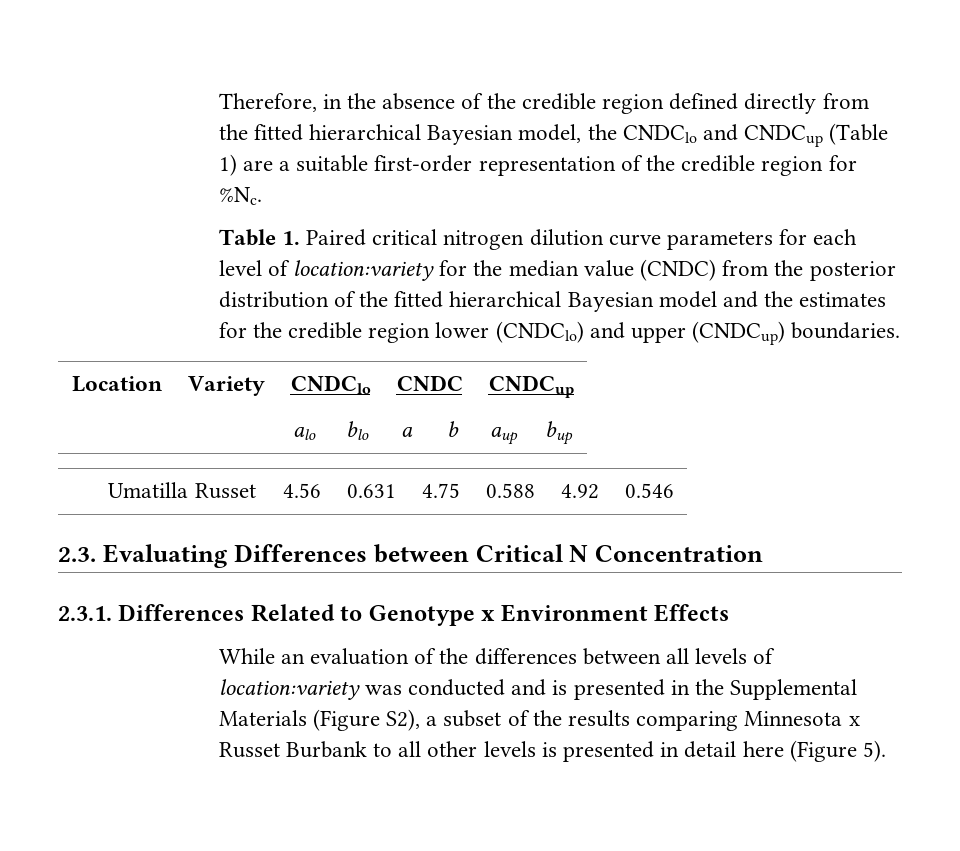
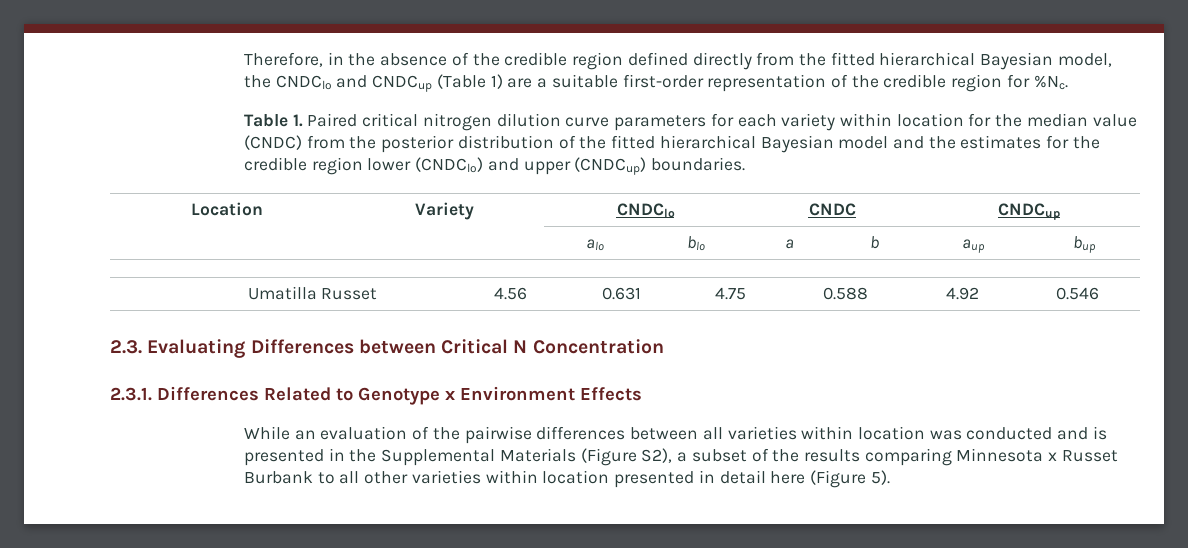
[218,260,434,281] level of location:variety -> [781,113,964,131] variety within location
(469, 656) none -> [464,426,532,444] pairwise
[695,648,776,664] [218,679,360,700] levels of location:variety -> [727,426,925,440] varieties within location
[483,741,557,757] levels is -> [411,470,610,484] varieties within location

